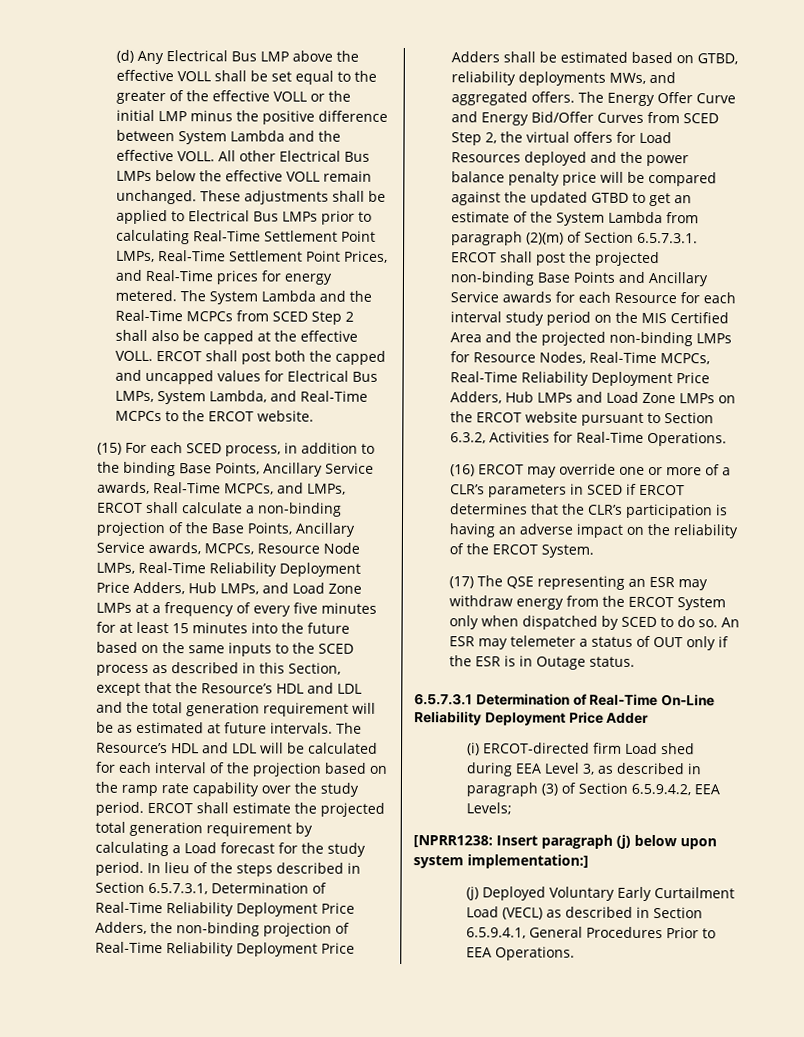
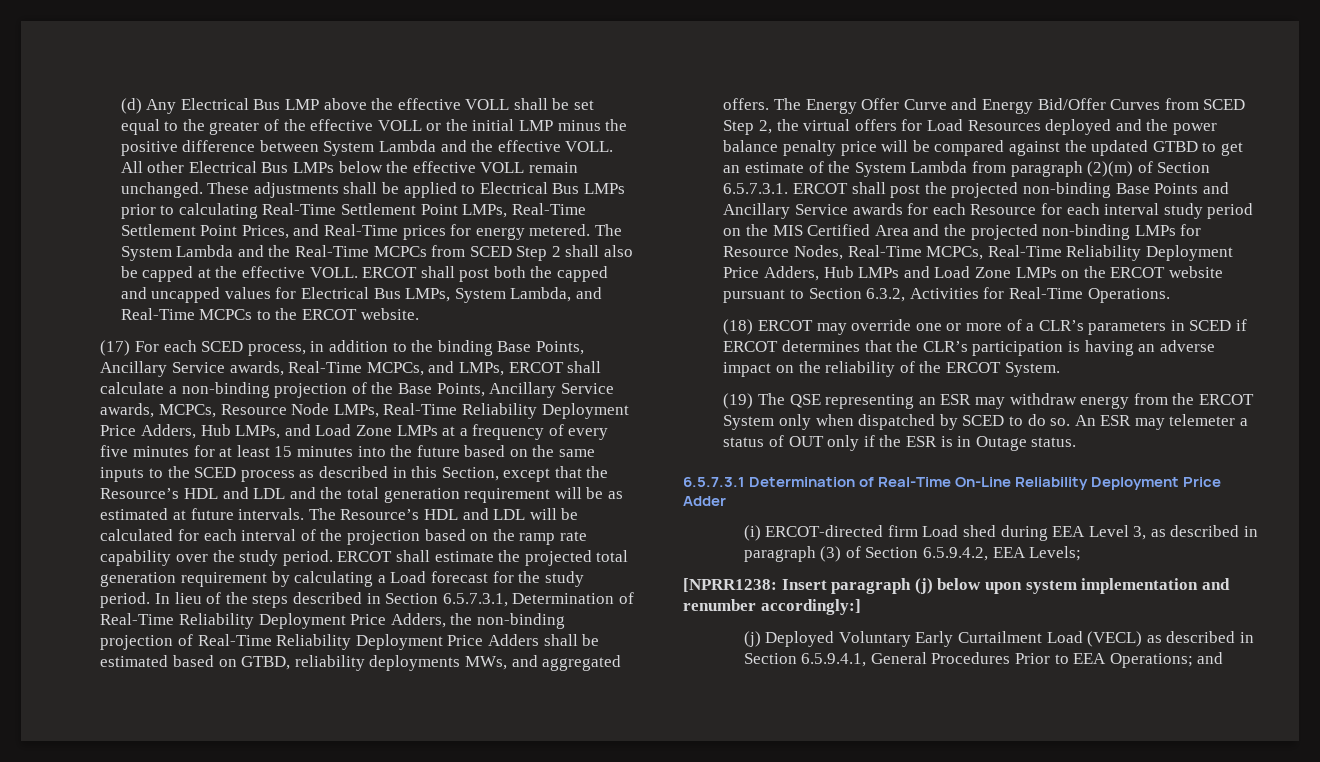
[97,442,123,455] (15) -> [100,340,131,356] (17)
[450,464,476,477] (16) -> [723,319,754,335] (18)
[449,576,475,589] (17) -> [723,393,754,409] (19)
[467,854,589,869] implementation:] -> [1081,578,1230,594] [683,599,861,615] implementation and renumber accordingly:]
[495,946,576,961] Operations. -> [1109,652,1224,668] Operations; and

